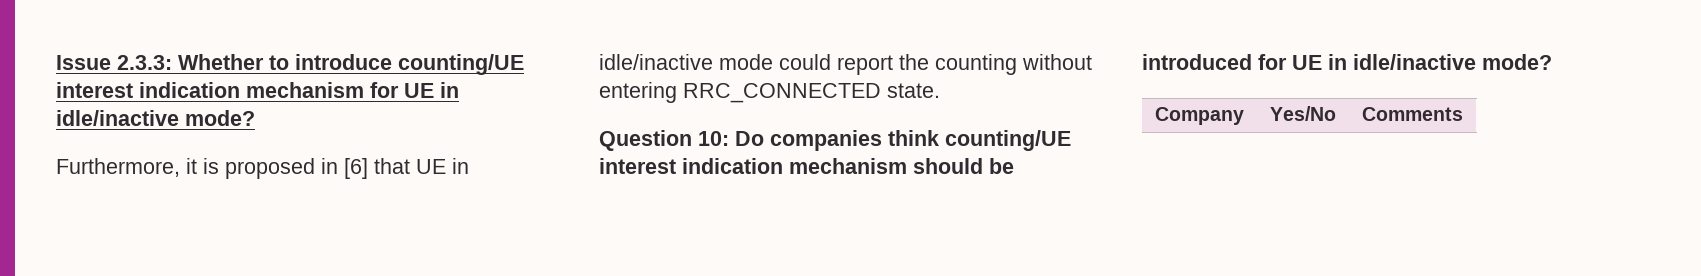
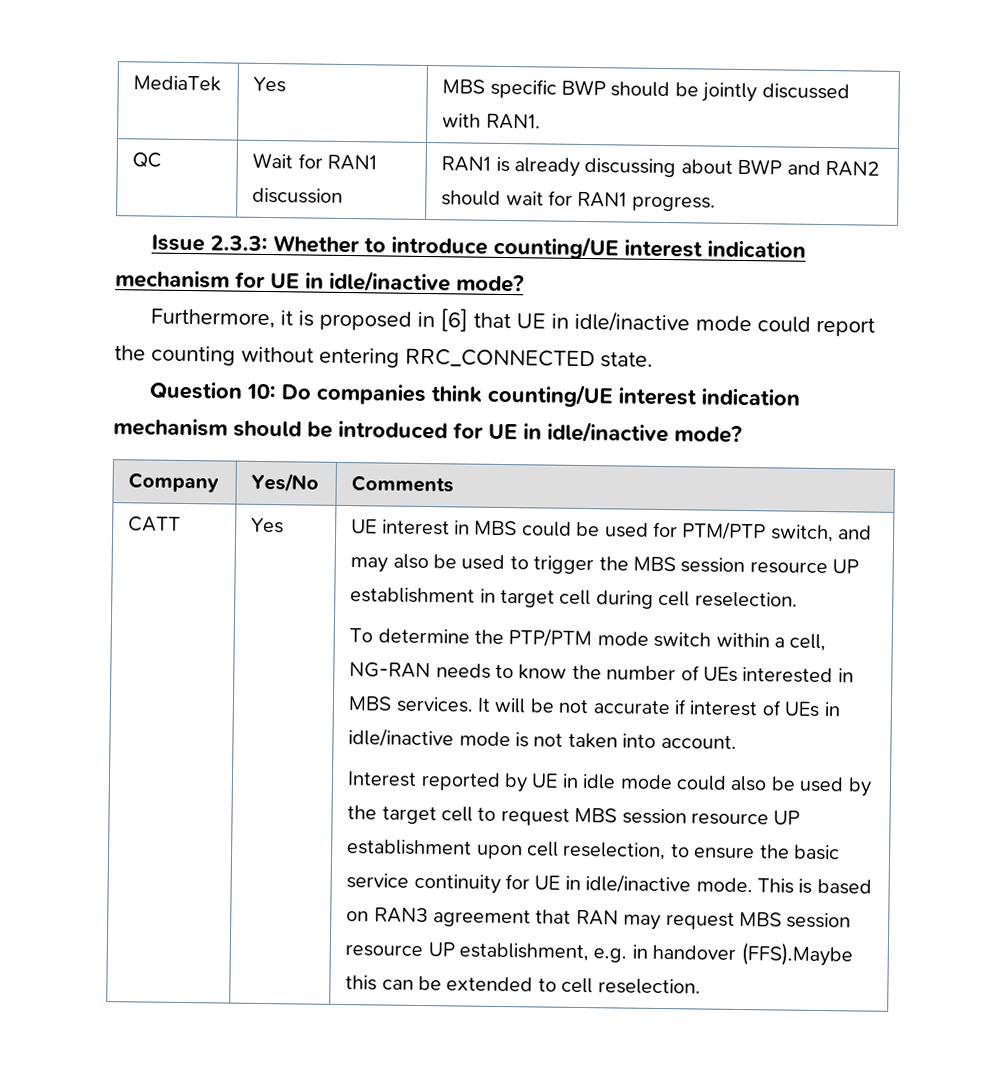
(56, 62) none -> [133,75,222,92] [253,76,287,93] [442,78,850,103] [442,113,541,130] [132,152,163,168] [252,152,377,171] [252,187,344,204] [441,156,880,178] [441,190,716,212] MediaTek | Yes | MBS specific BWP should be jointly discussed with RAN1. // QC | Wait for RAN1 discussion | RAN1 is already discussing about BWP and RAN2 should wait for RAN1 progress. //
(1463, 114) none -> [128,516,182,532] [251,517,285,534] [351,519,873,543] [350,553,860,575] [350,587,798,609] [349,628,827,652] [349,662,854,684] [348,696,840,717] [348,728,737,749] [347,771,872,797] [347,805,801,826] [347,839,840,861] [346,873,872,895] [346,907,852,931] [345,942,853,967] [345,975,701,995] // CATT | Yes | UE interest in MBS could be used for PTM/PTP switch, and may also be used to trigger the MBS session resource UP establishment in target cell during cell reselection. // To determine the PTP/PTM mode switch within a cell, NG-RAN needs to know the number of UEs interested in MBS services. It will be not accurate if interest of UEs in idle/inactive mode is not taken into account. // Interest reported by UE in idle mode could also be used by the target cell to request MBS session resource UP establishment upon cell reselection, to ensure the basic service continuity for UE in idle/inactive mode. This is based on RAN3 agreement that RAN may request MBS session resource UP establishment, e.g. in handover (FFS).Maybe this can be extended to cell reselection.

